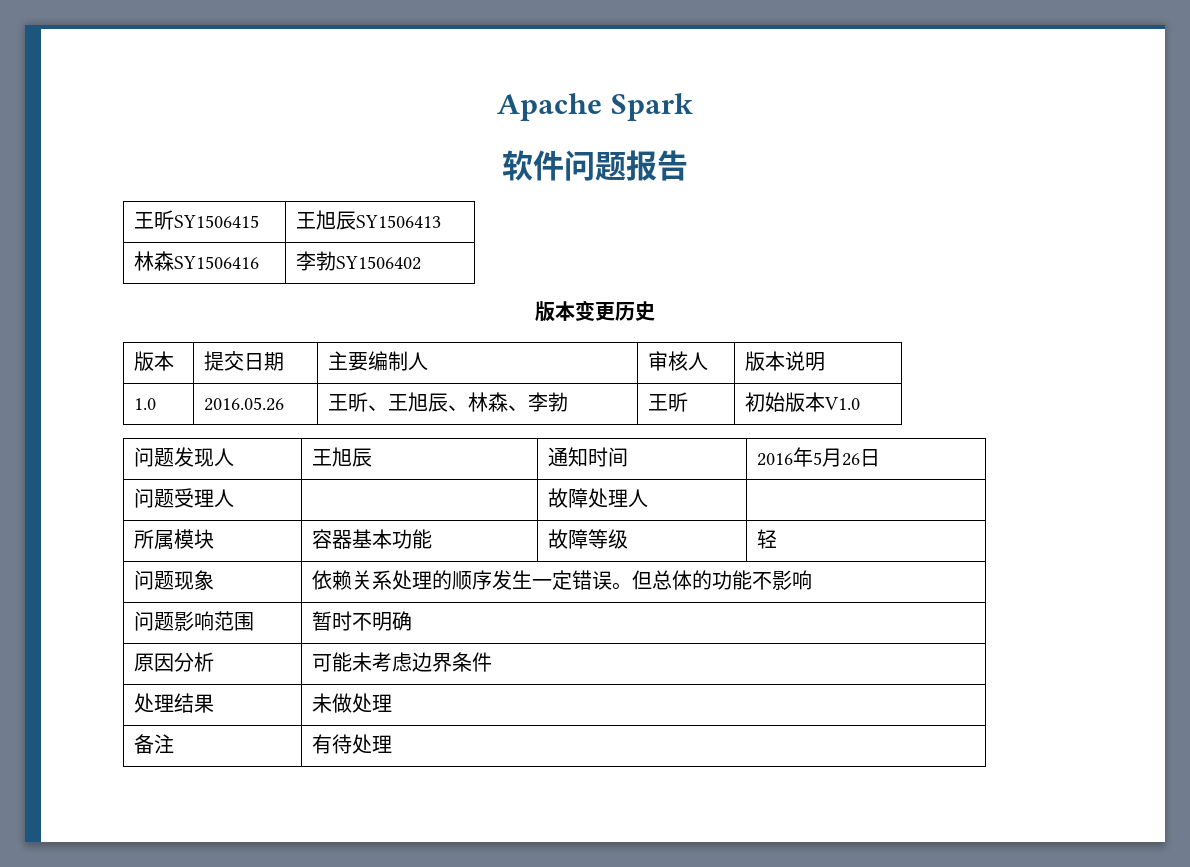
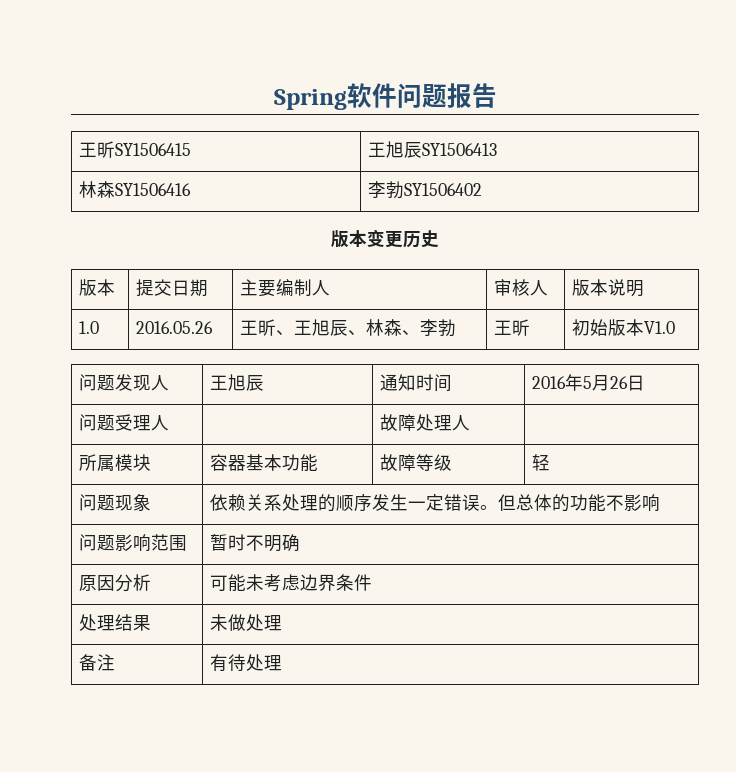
[497,93,693,121] Apache Spark // -> [273,89,347,110] Spring

